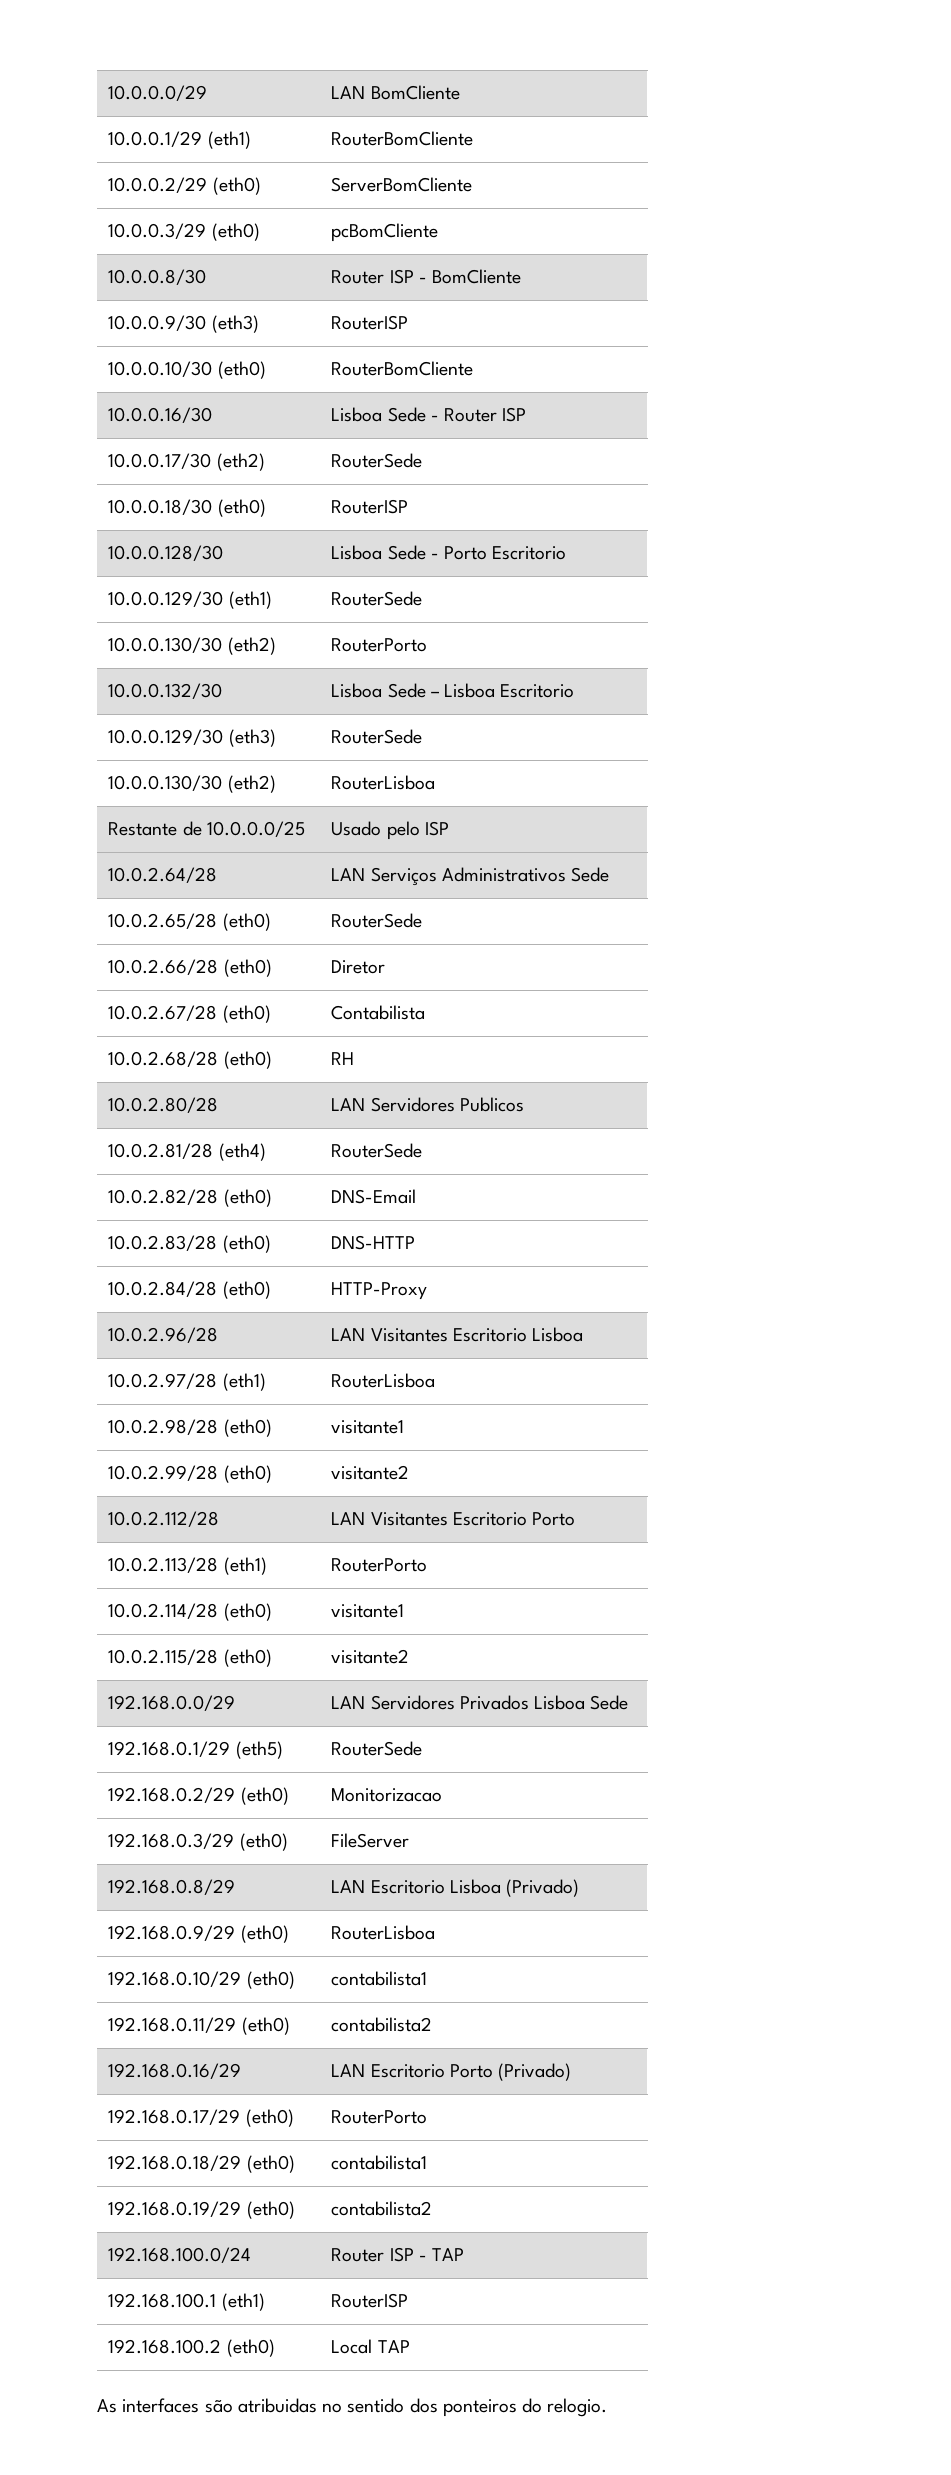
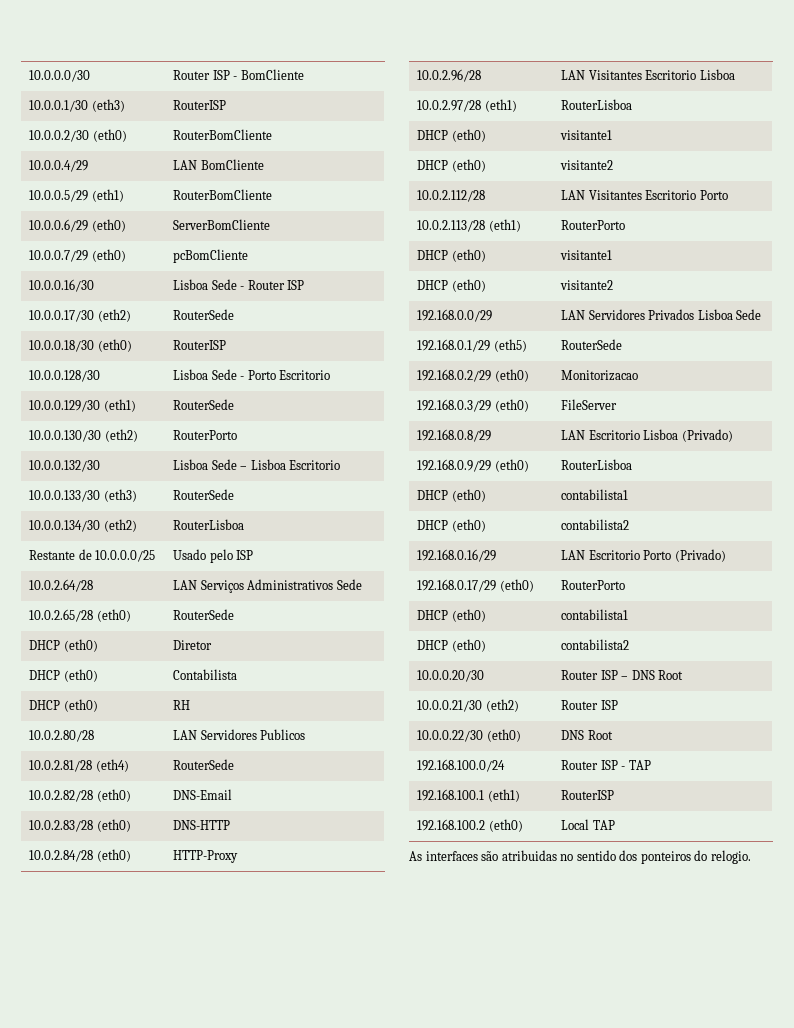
[108,85,208,101] [331,85,460,100] [108,131,251,149] [331,131,474,146] [108,177,261,195] [331,177,473,192] [108,223,260,241] [331,223,439,242] [108,269,207,285] 10.0.0.0/29 | LAN BomCliente // 10.0.0.1/29 (eth1) | RouterBomCliente // 10.0.0.2/29 (eth0) | ServerBomCliente // 10.0.0.3/29 (eth0) | pcBomCliente // 10.0.0.8/30 -> [29,70,91,82] 10.0.0.0/30
[108,315,207,331] 10.0.0.9/30 -> [29,100,89,112] 10.0.0.1/30
[108,361,213,377] 10.0.0.10/30 -> [29,130,90,142] 10.0.0.2/30
(474, 368) none -> [29,160,89,172] [173,159,264,170] [29,189,124,202] [173,189,273,200] [29,219,126,232] [173,219,271,230] [29,249,126,262] [173,249,249,263] // 10.0.0.4/29 | LAN BomCliente // 10.0.0.5/29 (eth1) | RouterBomCliente // 10.0.0.6/29 (eth0) | ServerBomCliente // 10.0.0.7/29 (eth0) | pcBomCliente
[108,729,224,745] 10.0.0.129/30 -> [29,490,101,502] 10.0.0.133/30
[108,775,223,791] 10.0.0.130/30 -> [29,520,101,532] 10.0.0.134/30
[108,959,219,975] 10.0.2.66/28 -> [29,640,61,650] DHCP
[108,1005,218,1021] 10.0.2.67/28 -> [29,670,61,680] DHCP
[108,1051,219,1067] 10.0.2.68/28 -> [29,700,61,710] DHCP
[108,1419,272,1437] [331,1420,405,1434] [108,1465,219,1481] 10.0.2.98/28 (eth0) | visitante1 // 10.0.2.99/28 -> [417,129,486,142] [560,130,613,140] [417,160,449,170] DHCP (eth0) | visitante1 // DHCP
[108,1603,272,1621] [331,1604,405,1618] [108,1649,219,1665] 10.0.2.114/28 (eth0) | visitante1 // 10.0.2.115/28 -> [417,249,486,262] [560,250,613,260] [417,280,449,290] DHCP (eth0) | visitante1 // DHCP
[108,1971,295,1989] [331,1971,428,1986] [108,2017,237,2033] 192.168.0.10/29 (eth0) | contabilista1 // 192.168.0.11/29 -> [417,489,486,502] [561,489,629,500] [417,520,449,530] DHCP (eth0) | contabilista1 // DHCP
[108,2155,295,2173] [331,2155,428,2170] [108,2201,295,2219] [331,2201,433,2216] 192.168.0.18/29 (eth0) | contabilista1 // 192.168.0.19/29 (eth0) | contabilista2 -> [417,609,486,622] [561,609,629,620] [417,639,486,652] [561,639,630,650] [417,670,485,682] [561,670,684,680] [417,699,519,712] [561,700,618,710] [417,729,521,742] [561,730,613,740] DHCP (eth0) | contabilista1 // DHCP (eth0) | contabilista2 // 10.0.0.20/30 | Router ISP – DNS Root // 10.0.0.21/30 (eth2) | Router ISP // 10.0.0.22/30 (eth0) | DNS Root

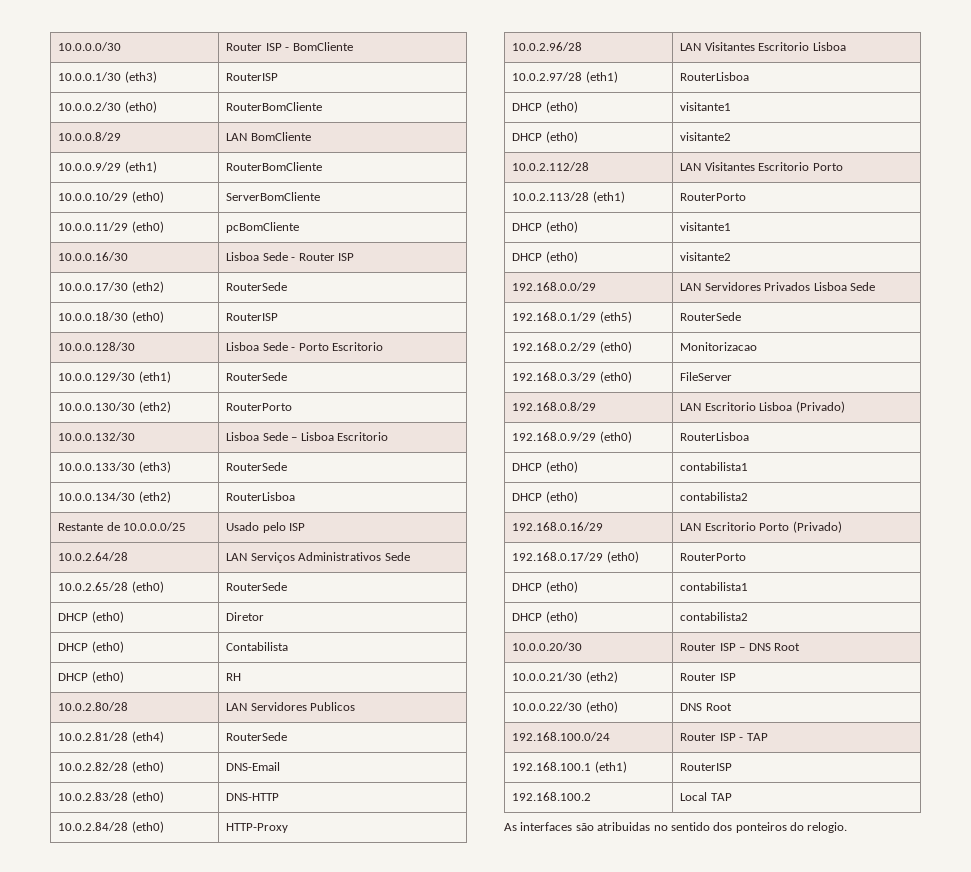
[29,160,89,172] 10.0.0.4/29 -> [58,132,122,141] 10.0.0.8/29
[29,190,89,202] 10.0.0.5/29 -> [58,162,122,171] 10.0.0.9/29
[29,219,89,232] 10.0.0.6/29 -> [58,192,129,201] 10.0.0.10/29
[29,250,89,262] 10.0.0.7/29 -> [58,222,129,231] 10.0.0.11/29
[488,819,523,832] (eth0) -> (592, 796) none

